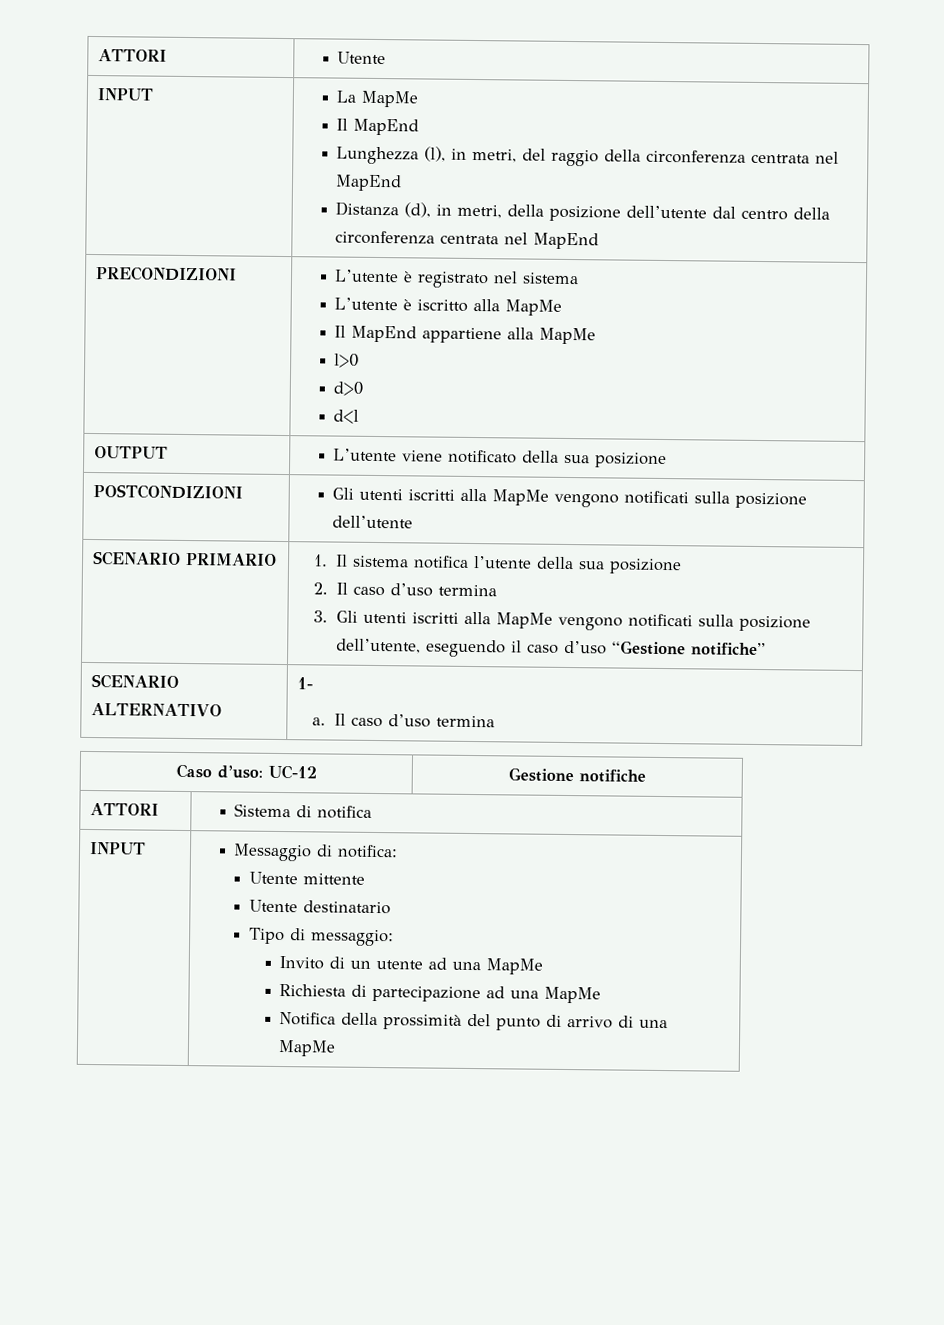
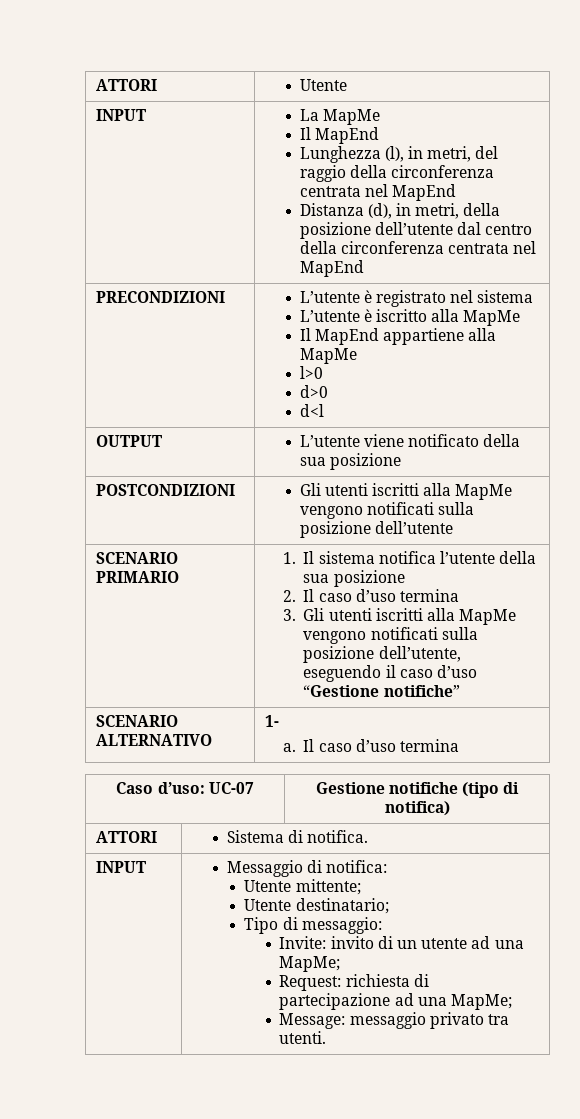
[267,764,317,780] UC-12 -> [208,782,254,794] UC-07
(646, 776) none -> [462,782,520,798] [384,801,450,816] (tipo di notifica)
[317,805,373,819] notifica -> [307,830,369,843] notifica.
[303,873,366,885] [249,899,392,915] mittente // Utente destinatario -> [295,879,361,895] [244,898,389,914] mittente; // Utente destinatario;
[279,956,325,970] Invito -> [279,936,374,949] Invite: invito
[486,958,544,975] [279,984,347,997] MapMe // Richiesta -> [279,956,341,972] [279,974,410,991] MapMe; // Request: richiesta
[544,986,602,1004] [279,1012,669,1031] [278,1040,337,1057] MapMe // Notifica della prossimità del punto di arrivo di una MapMe -> [451,994,513,1010] [279,1012,510,1029] [279,1031,327,1044] MapMe; // Message: messaggio privato tra utenti.

